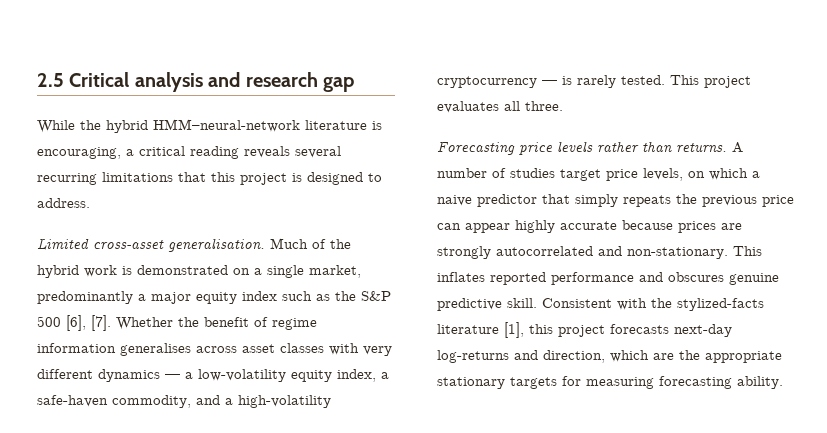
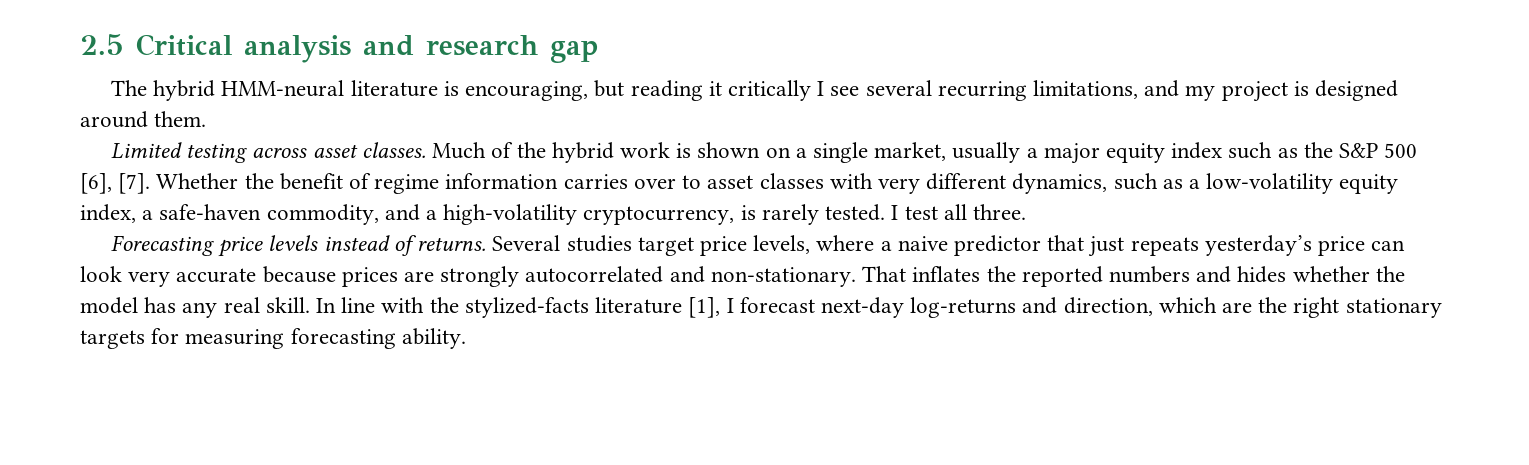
[37,119,382,133] [37,146,341,159] [37,172,235,185] While the hybrid HMM–neural-network literature is encouraging, a critical reading reveals several recurring limitations that this -> [111,80,1216,101] The hybrid HMM-neural literature is encouraging, but reading it critically I see several recurring limitations, and my
[368,173,382,182] [37,198,90,208] to address. -> [80,111,207,128] around them.
[93,238,265,252] cross-asset generalisation. -> [186,142,426,163] testing across asset classes.
[137,265,228,275] demonstrated -> [697,142,761,158] shown
[37,291,133,304] predominantly -> [952,142,1021,163] usually
[120,343,237,356] generalises across -> [563,174,702,189] carries over to
[98,369,180,382] dynamics — -> [1012,173,1183,194] dynamics, such as
[437,76,557,88] cryptocurrency — -> [583,206,735,225] cryptocurrency,
[670,75,751,88] [437,101,499,113] This project evaluates -> [891,205,938,220] I test
[597,141,743,153] [437,168,506,178] rather than returns. A number of -> [323,235,561,256] instead of returns. Several
[688,168,748,180] on which -> [816,235,875,251] where
[575,194,794,207] [437,220,555,233] simply repeats the previous price can appear highly -> [1088,235,1406,257] [80,266,171,287] just repeats yesterday’s price can look very
[733,246,762,256] [437,272,779,285] [437,298,612,311] This inflates reported performance and obscures genuine predictive skill. Consistent -> [862,266,1405,287] [80,297,376,318] That inflates the reported numbers and hides whether the model has any real skill. In line
[529,324,669,337] this project forecasts -> [726,297,815,313] I forecast
[705,351,782,363] appropriate -> [1293,297,1340,318] right

